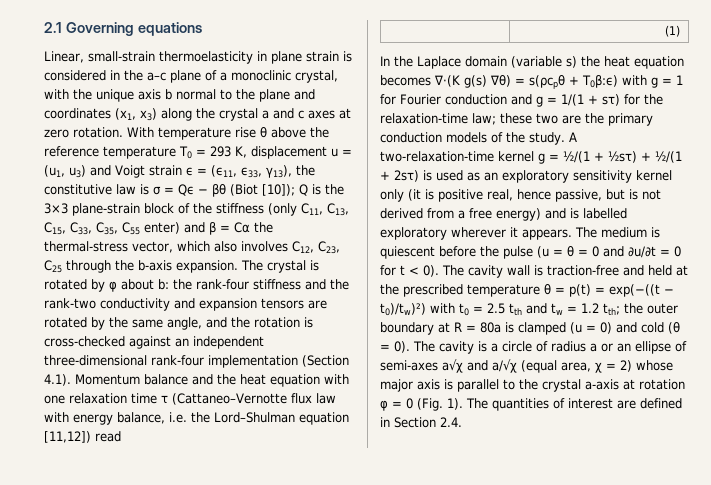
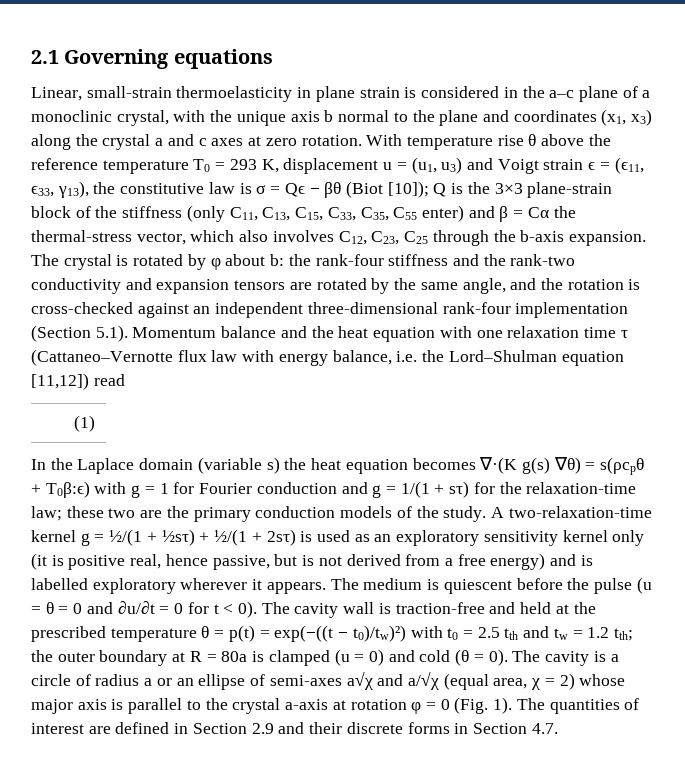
[44,374,71,386] 4.1). -> [95,325,128,342] 5.1).
[440,417,462,427] 2.4. -> [251,722,558,734] 2.9 and their discrete forms in Section 4.7.

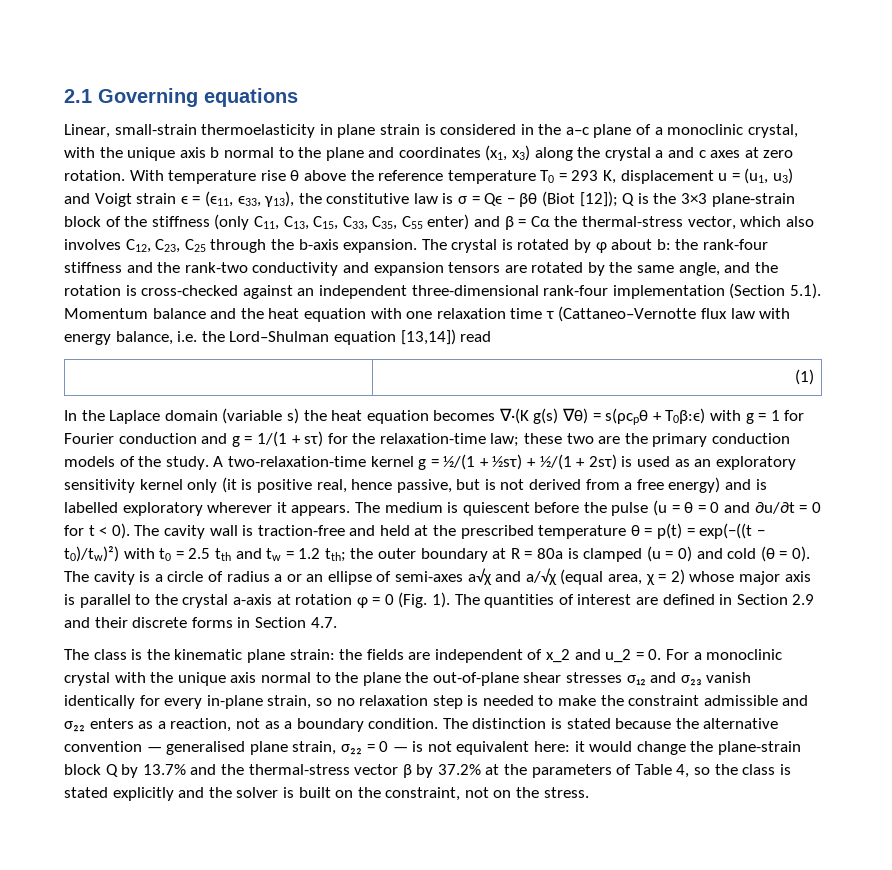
[387,181,429,198] [10]); -> [579,191,618,207] [12]);
[31,373,89,390] [11,12]) -> [400,329,456,345] [13,14])
(558, 728) none -> [64,649,783,663] [64,672,752,686] [64,695,809,709] [64,718,779,732] [64,741,802,755] [64,764,791,778] [64,787,589,801] // The class is the kinematic plane strain: the fields are independent of x_2 and u_2 = 0. For a monoclinic crystal with the unique axis normal to the plane the out-of-plane shear stresses σ₁₂ and σ₂₃ vanish identically for every in-plane strain, so no relaxation step is needed to make the constraint admissible and σ₂₂ enters as a reaction, not as a boundary condition. The distinction is stated because the alternative convention — generalised plane strain, σ₂₂ = 0 — is not equivalent here: it would change the plane-strain block Q by 13.7% and the thermal-stress vector β by 37.2% at the parameters of Table 4, so the class is stated explicitly and the solver is built on the constraint, not on the stress.

